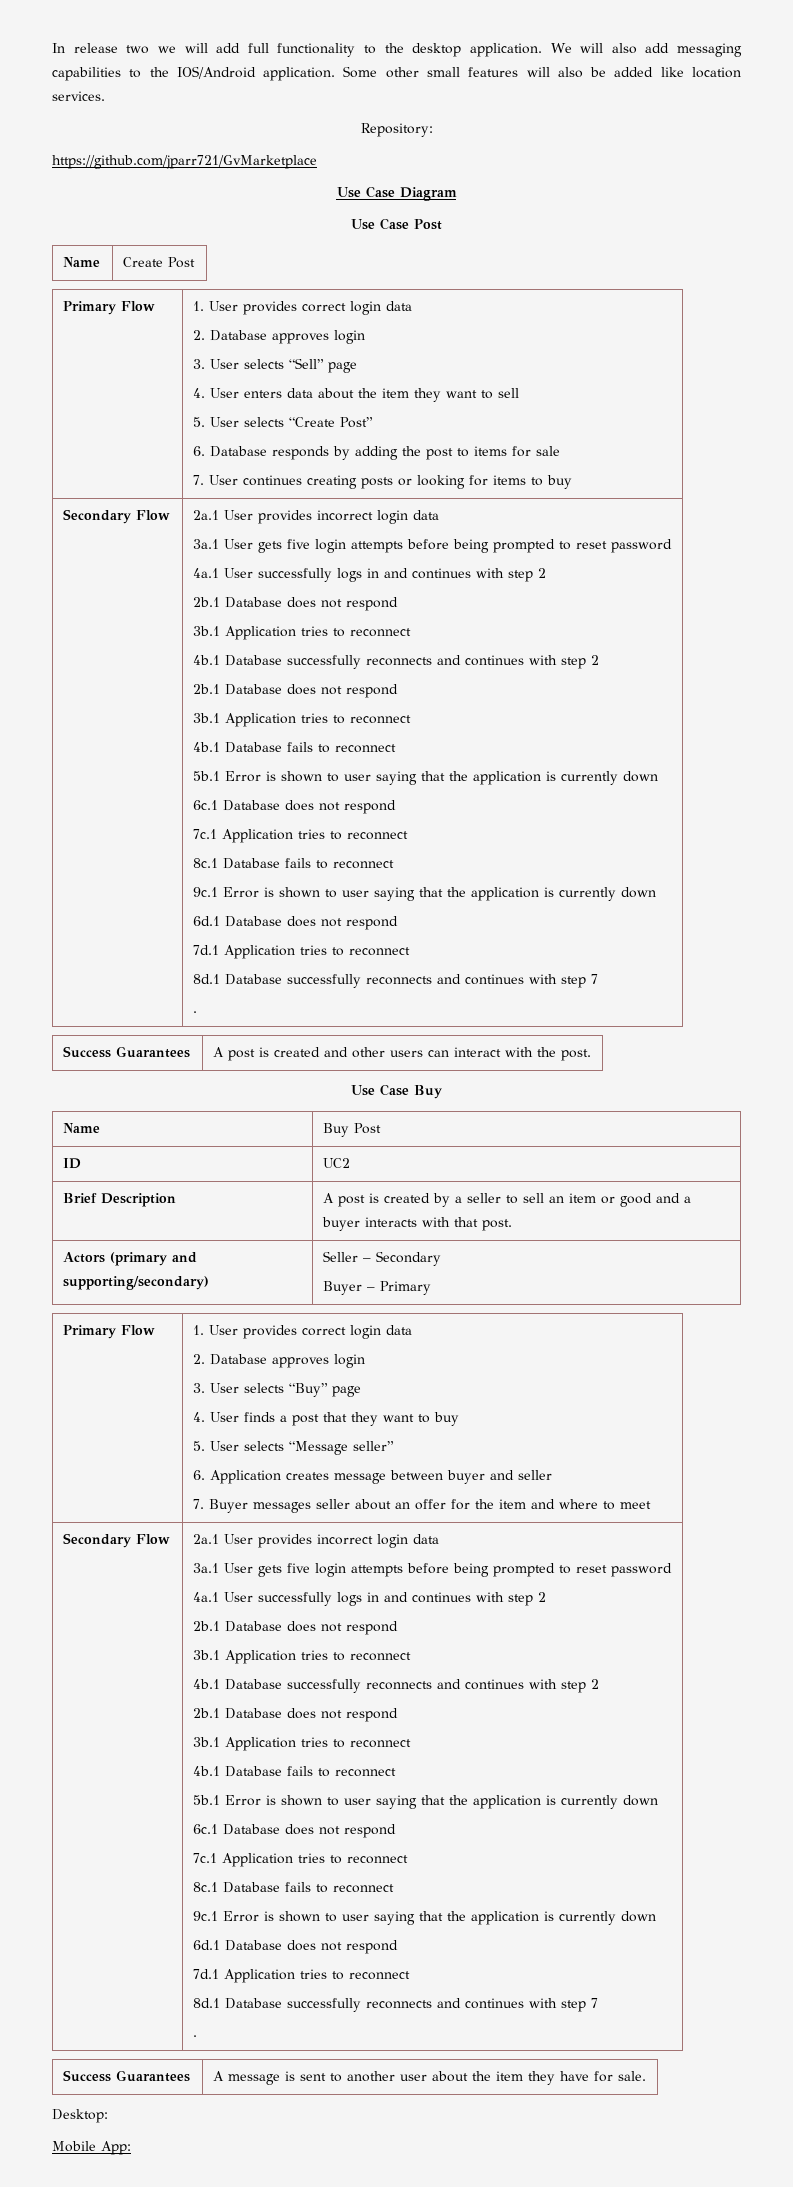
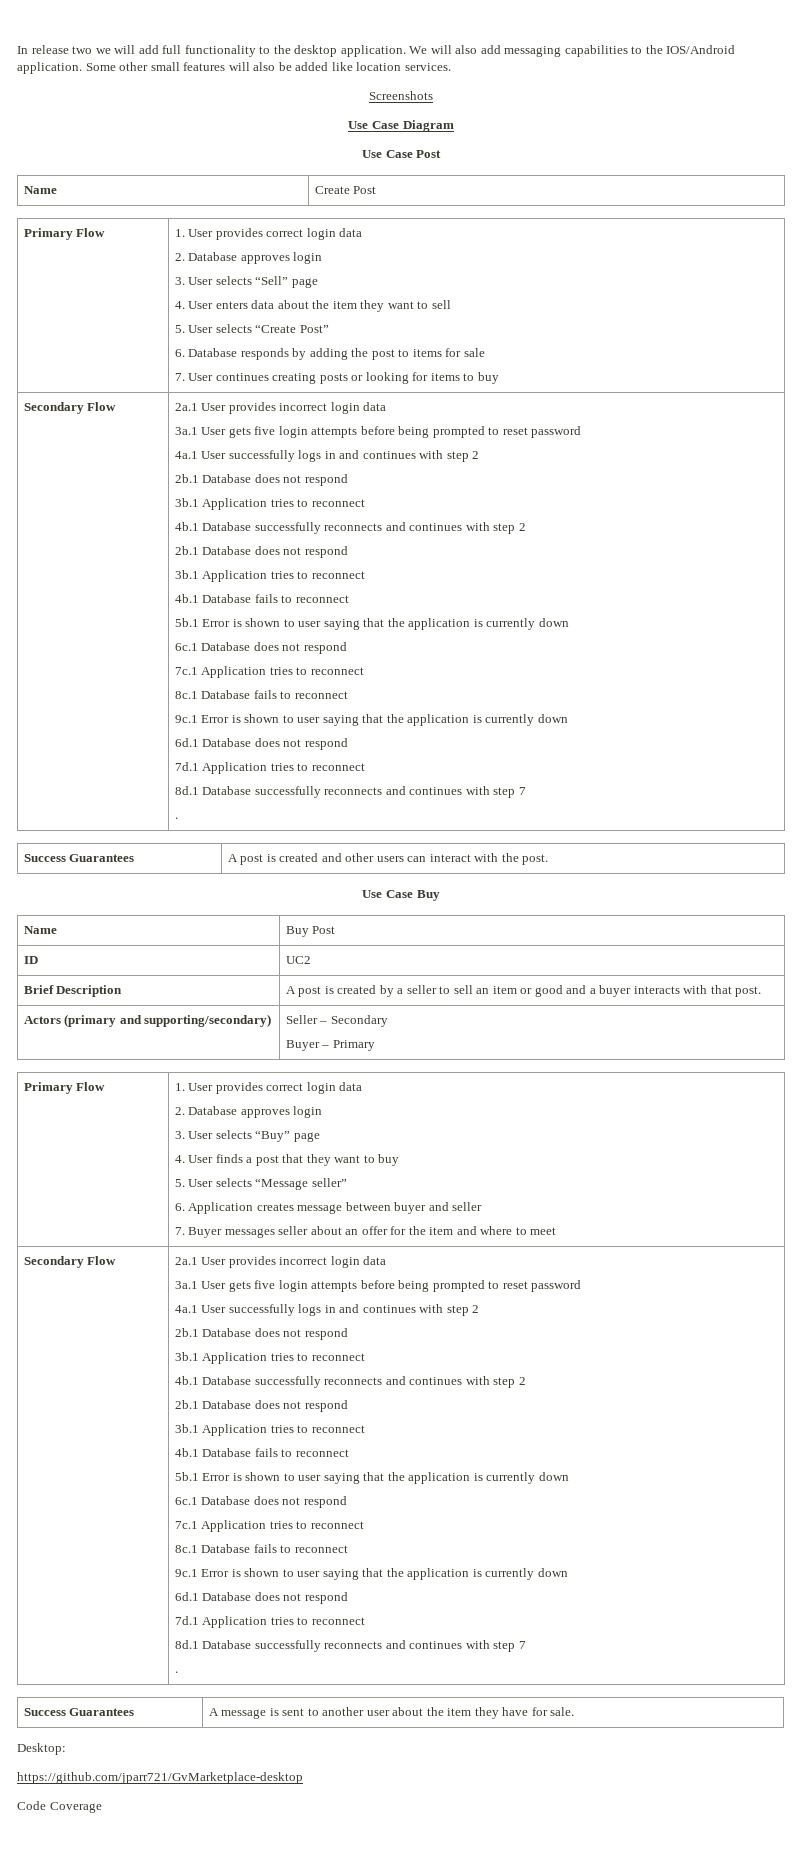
[360,123,433,137] [52,155,317,169] Repository: // https://github.com/jparr721/GvMarketplace -> [369,91,433,100] Screenshots
[52,2141,131,2155] Mobile App: -> [17,1772,303,1784] [17,1801,102,1813] https://github.com/jparr721/GvMarketplace-desktop // Code Coverage

